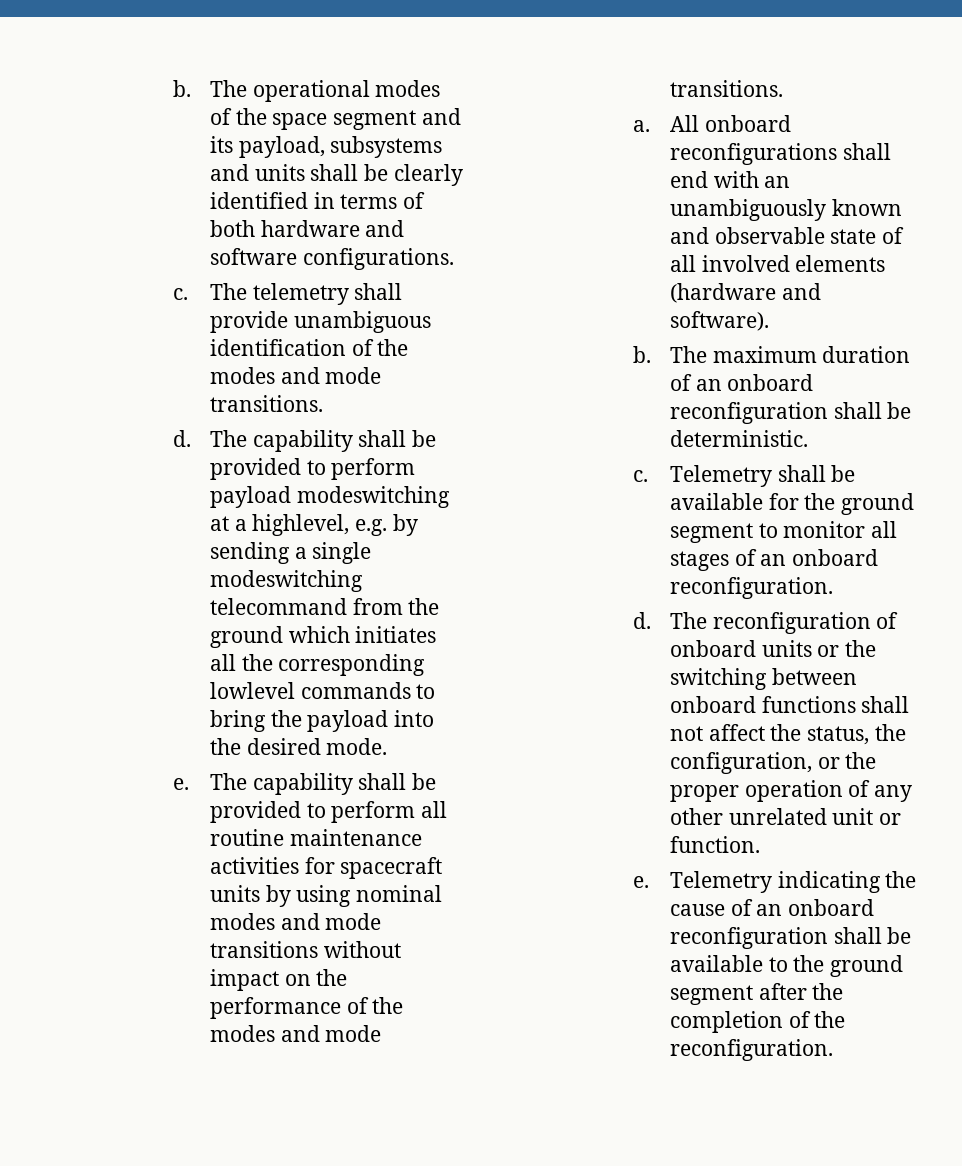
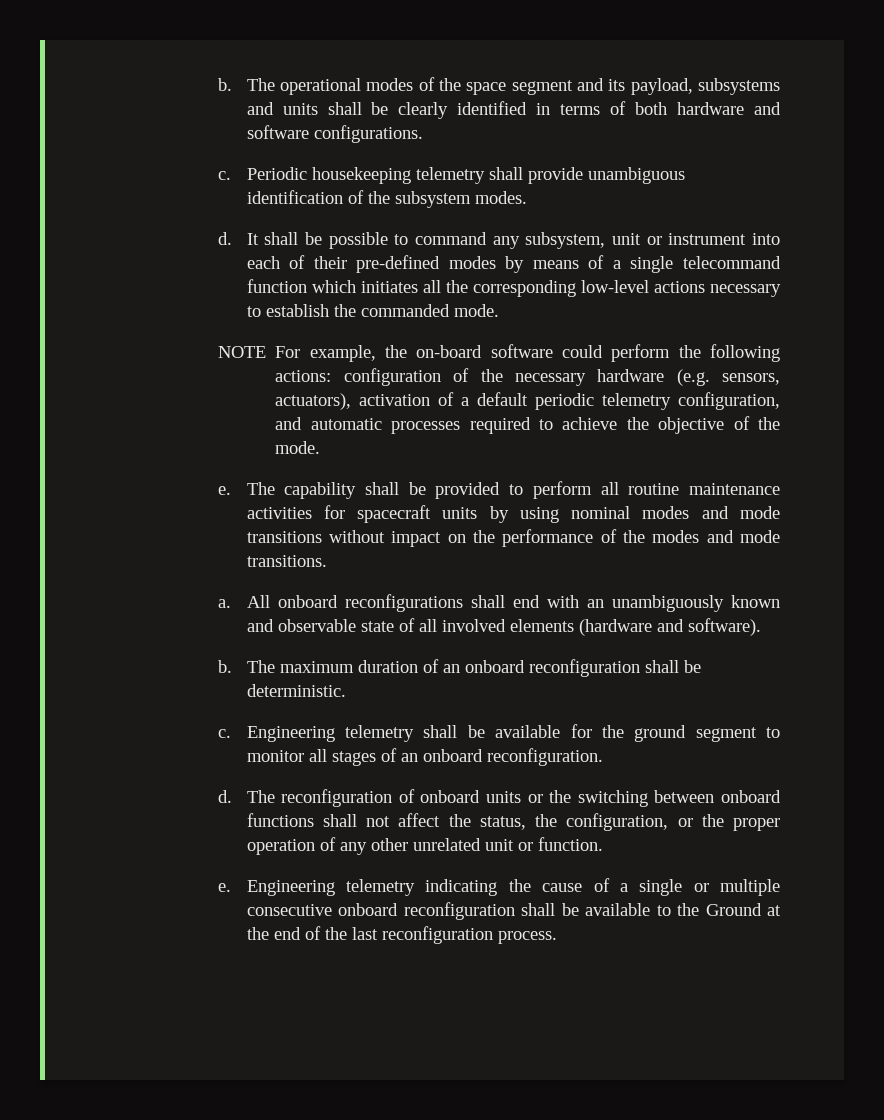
[209,283,247,300] The -> [246,167,411,184] Periodic housekeeping
[209,367,382,384] [209,395,323,412] [173,430,436,452] [209,458,416,480] [209,486,450,508] [209,514,418,536] [209,542,372,564] [209,570,363,592] [209,598,440,615] [209,626,283,648] modes and mode transitions. // d. The capability shall be provided to perform payload modeswitching at a highlevel, e.g. by sending a single modeswitching telecommand from the ground -> [394,191,527,208] [218,232,780,249] [246,255,781,273] [246,279,307,293] subsystem modes. // d. It shall be possible to command any subsystem, unit or instrument into each of their pre-defined modes by means of a single telecommand function
[209,682,436,699] [209,710,434,732] [209,738,321,755] lowlevel commands to bring the payload into the desired -> [580,280,781,297] [246,304,499,317] [218,344,781,362] [275,368,780,386] [275,392,780,410] [275,416,781,434] low-level actions necessary to establish the commanded mode. // NOTE For example, the on-board software could perform the following actions: configuration of the necessary hardware (e.g. sensors, actuators), activation of a default periodic telemetry configuration, and automatic processes required to achieve the objective of the
[669,465,772,487] Telemetry -> [246,725,415,742] Engineering telemetry
[669,871,772,893] Telemetry -> [246,879,416,896] Engineering telemetry
[756,904,783,916] an -> [619,879,781,896] [246,904,332,916] a single or multiple consecutive
[829,955,903,977] [669,983,844,1005] [669,1011,846,1033] [669,1039,833,1061] ground segment after the completion of the reconfiguration. -> [705,903,781,916] [246,926,557,944] Ground at the end of the last reconfiguration process.

